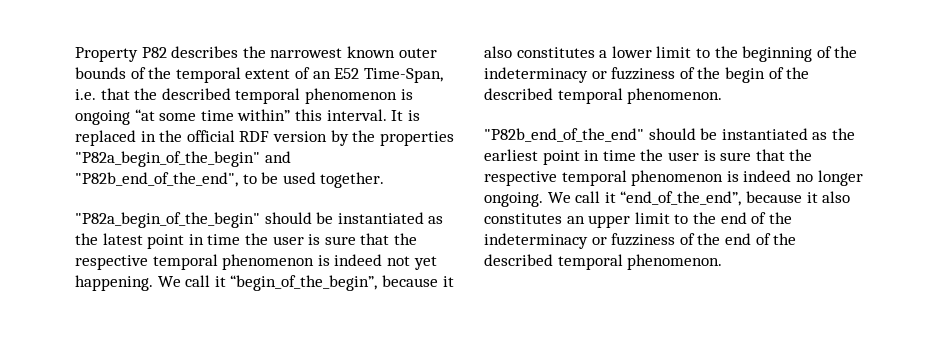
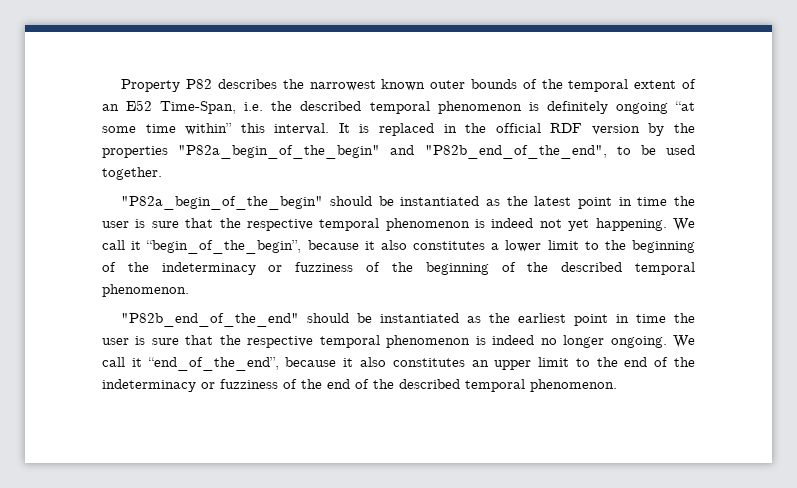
[100,88,130,100] that -> (264, 106) none
(413, 94) none -> [546,101,608,114] definitely
[724,67,765,83] begin -> [425,262,489,275] beginning

